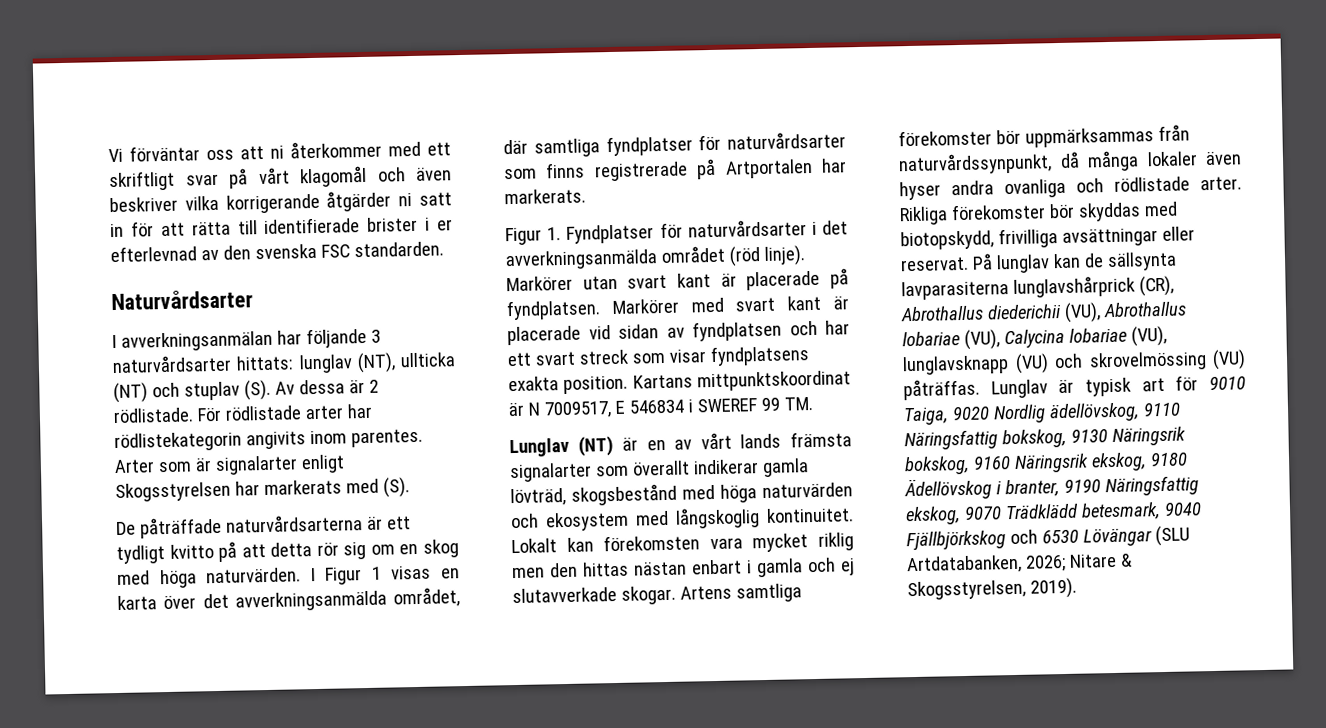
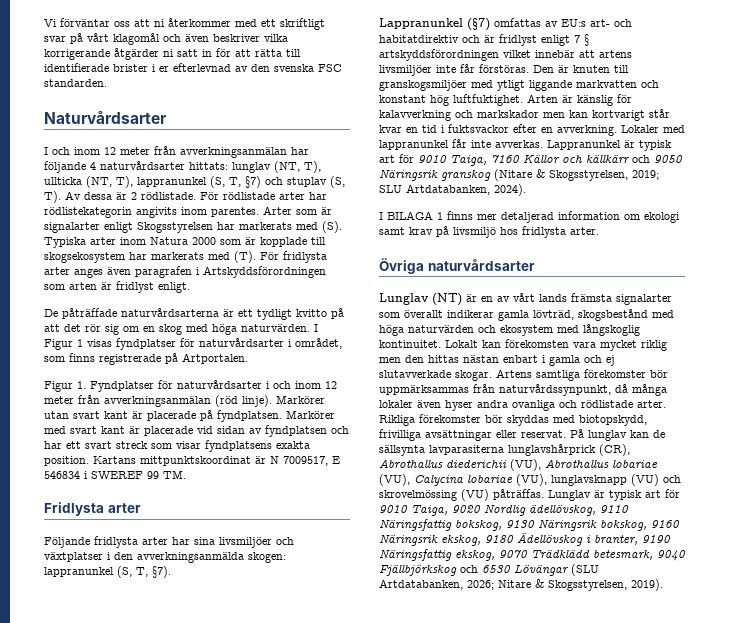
(117, 341) none -> [52,146,176,155] och inom 12 meter från
[370,329,381,343] 3 -> [90,162,96,170] 4
[356,352,456,374] [113,379,271,404] (NT), ullticka (NT) och stuplav (S). -> [274,161,321,173] [44,176,345,188] [44,191,61,203] (NT, T), ullticka (NT, T), lappranunkel (S, T, §7) och stuplav (S, T).
(410, 487) none -> [44,237,326,248] [44,251,327,263] [44,266,326,278] [44,281,190,293] Typiska arter inom Natura 2000 som är kopplade till skogsekosystem har markerats med (T). För fridlysta arter anges även paragrafen i Artskyddsförordningen som arten är fridlyst enligt.
[270,542,313,557] detta -> [64,324,81,332] det
[441,568,460,579] [117,587,460,612] [503,138,600,158] en karta över det avverkningsanmälda området, där samtliga -> (112, 343) none
(846, 140) none -> [288,338,342,349] i området,
[724,158,847,179] [504,188,586,205] Artportalen har markerats. -> [182,353,248,364] Artportalen.
[822,220,848,235] [505,245,725,271] det avverkningsanmälda området -> [273,381,337,389] [44,395,211,407] och inom 12 meter från avverkningsanmälan
(813, 404) none -> [44,502,141,516] [44,536,294,548] [44,552,286,563] [44,566,171,578] [379,18,632,31] [379,34,589,46] [379,49,632,61] [379,64,629,76] [379,80,659,91] [379,94,632,106] [379,109,670,121] [379,124,685,136] [379,139,672,151] [379,154,683,166] [379,169,659,181] [379,184,526,196] [379,211,680,223] [379,226,599,238] [379,258,535,274] // Fridlysta arter // Följande fridlysta arter har sina livsmiljöer och växtplatser i den avverkningsanmälda skogen: lappranunkel (S, T, §7). // Lappranunkel (§7) omfattas av EU:s art- och habitatdirektiv och är fridlyst enligt 7 § artskyddsförordningen vilket innebär att artens livsmiljöer inte får förstöras. Den är knuten till granskogsmiljöer med ytligt liggande markvatten och konstant hög luftfuktighet. Arten är känslig för kalavverkning och markskador men kan kortvarigt står kvar en tid i fuktsvackor efter en avverkning. Lokaler med lappranunkel får inte avverkas. Lappranunkel är typisk art för 9010 Taiga, 7160 Källor och källkärr och 9050 Näringsrik granskog (Nitare & Skogsstyrelsen, 2019; SLU Artdatabanken, 2024). // I BILAGA 1 finns mer detaljerad information om ekologi samt krav på livsmiljö hos fridlysta arter. // Övriga naturvårdsarter

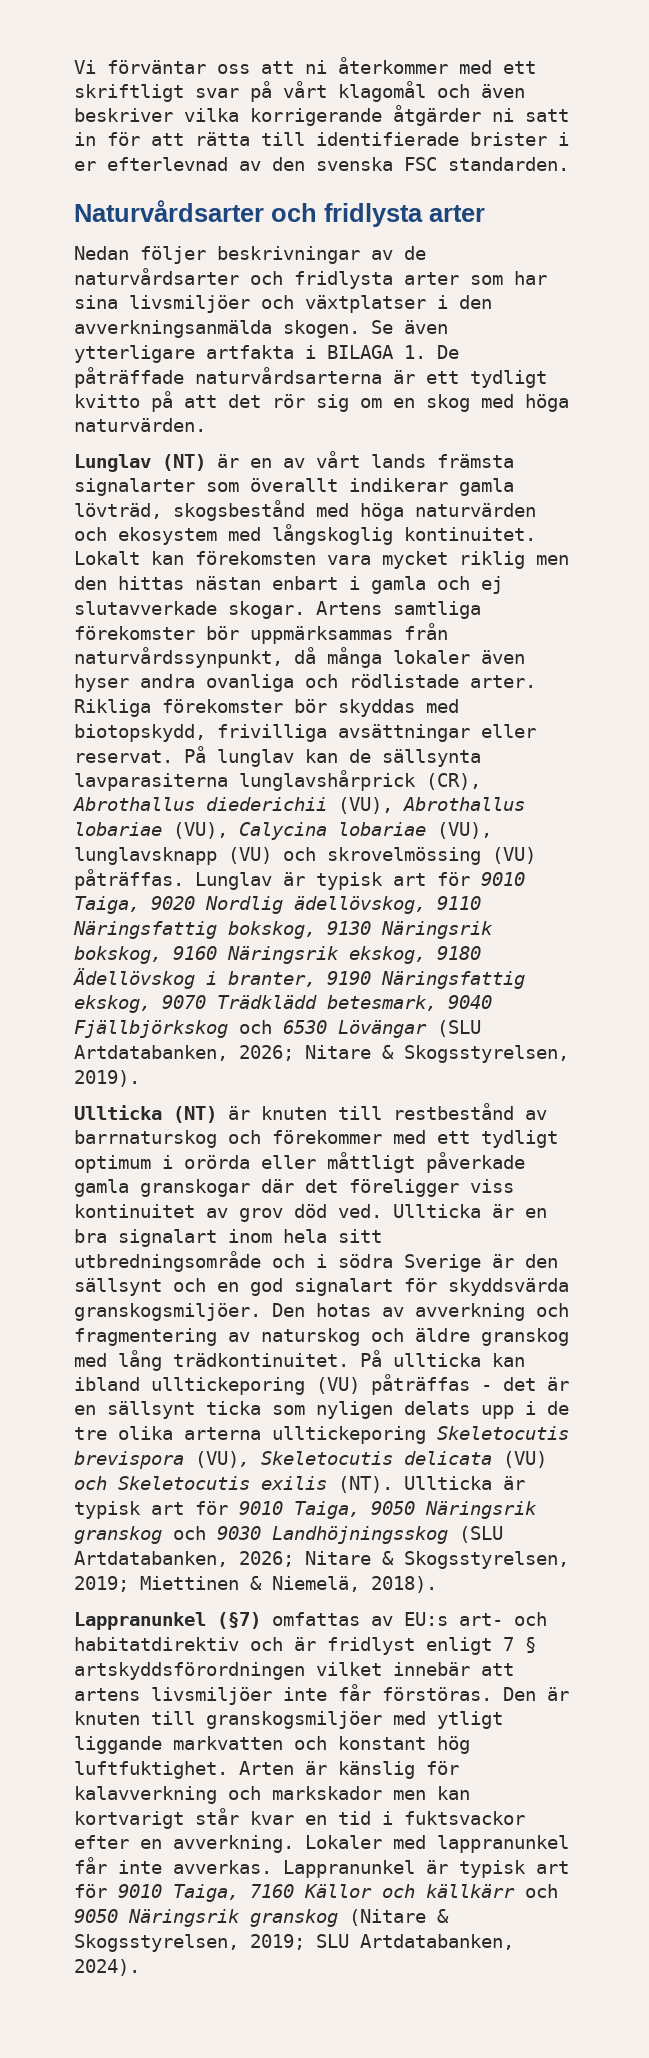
[44,146,309,158] [44,161,321,173] [44,176,345,188] [44,191,327,203] [44,206,332,218] [44,221,342,233] [44,237,326,248] [44,251,327,263] [44,266,326,278] [44,281,190,293] // I och inom 12 meter från avverkningsanmälan har följande 4 naturvårdsarter hittats: lunglav (NT, T), ullticka (NT, T), lappranunkel (S, T, §7) och stuplav (S, T). Av dessa är 2 rödlistade. För rödlistade arter har rödlistekategorin angivits inom parentes. Arter som är signalarter enligt Skogsstyrelsen har markerats med (S). Typiska arter inom Natura 2000 som är kopplade till skogsekosystem har markerats med (T). För fridlysta arter anges även paragrafen i Artskyddsförordningen som arten är fridlyst enligt. // -> [271,203,485,227] [74,246,426,264] [74,268,547,289] [74,295,492,313] [74,320,448,338] [74,345,426,363] och fridlysta arter // Nedan följer beskrivningar av de naturvårdsarter och fridlysta arter som har sina livsmiljöer och växtplatser i den avverkningsanmälda skogen. Se även ytterligare artfakta i BILAGA 1.
[314,324,318,332] [44,338,342,350] [44,353,248,365] [44,380,337,392] [44,395,325,407] [44,410,335,422] [44,425,349,437] [44,440,310,452] [44,456,340,466] [44,470,186,479] [44,502,141,516] [44,536,294,548] [44,552,286,563] [44,566,171,578] [379,18,632,31] [379,34,589,46] [379,49,632,61] [379,64,629,76] [379,80,659,91] [379,94,632,106] [379,109,670,121] [379,124,685,136] [379,139,672,151] [379,154,683,166] [379,169,659,181] [379,184,526,196] [379,211,680,223] [379,226,599,238] [379,258,535,274] I Figur 1 visas fyndplatser för naturvårdsarter i området, som finns registrerade på Artportalen. // Figur 1. Fyndplatser för naturvårdsarter i och inom 12 meter från avverkningsanmälan (röd linje). Markörer utan svart kant är placerade på fyndplatsen. Markörer med svart kant är placerade vid sidan av fyndplatsen och har ett svart streck som visar fyndplatsens exakta position. Kartans mittpunktskoordinat är N 7009517, E 546834 i SWEREF 99 TM. // Fridlysta arter // Följande fridlysta arter har sina livsmiljöer och växtplatser i den avverkningsanmälda skogen: lappranunkel (S, T, §7). // Lappranunkel (§7) omfattas av EU:s art- och habitatdirektiv och är fridlyst enligt 7 § artskyddsförordningen vilket innebär att artens livsmiljöer inte får förstöras. Den är knuten till granskogsmiljöer med ytligt liggande markvatten och konstant hög luftfuktighet. Arten är känslig för kalavverkning och markskador men kan kortvarigt står kvar en tid i fuktsvackor efter en avverkning. Lokaler med lappranunkel får inte avverkas. Lappranunkel är typisk art för 9010 Taiga, 7160 Källor och källkärr och 9050 Näringsrik granskog (Nitare & Skogsstyrelsen, 2019; SLU Artdatabanken, 2024). // I BILAGA 1 finns mer detaljerad information om ekologi samt krav på livsmiljö hos fridlysta arter. // Övriga naturvårdsarter -> (206, 425) none
(663, 585) none -> [74,1103,547,1123] [74,1130,558,1148] [74,1152,525,1173] [74,1179,514,1197] [74,1204,547,1222] [74,1229,382,1247] [74,1251,558,1272] [74,1278,569,1296] [74,1303,569,1321] [74,1328,569,1346] [74,1350,525,1371] [74,1374,569,1395] [74,1401,569,1419] [74,1426,569,1444] [74,1451,547,1469] [74,1476,525,1493] [74,1501,537,1519] [74,1526,503,1544] [74,1551,569,1569] [74,1576,437,1593] [74,1612,547,1630] [74,1637,536,1655] [74,1662,514,1680] [74,1684,569,1705] [74,1711,503,1729] [74,1736,470,1754] [74,1761,459,1779] [74,1786,470,1804] [74,1808,525,1829] [74,1835,569,1853] [74,1857,569,1878] [74,1884,558,1902] [74,1909,449,1927] [74,1934,514,1952] [74,1959,140,1976] // Ullticka (NT) är knuten till restbestånd av barrnaturskog och förekommer med ett tydligt optimum i orörda eller måttligt påverkade gamla granskogar där det föreligger viss kontinuitet av grov död ved. Ullticka är en bra signalart inom hela sitt utbredningsområde och i södra Sverige är den sällsynt och en god signalart för skyddsvärda granskogsmiljöer. Den hotas av avverkning och fragmentering av naturskog och äldre granskog med lång trädkontinuitet. På ullticka kan ibland ulltickeporing (VU) påträffas - det är en sällsynt ticka som nyligen delats upp i de tre olika arterna ulltickeporing Skeletocutis brevispora (VU), Skeletocutis delicata (VU) och Skeletocutis exilis (NT). Ullticka är typisk art för 9010 Taiga, 9050 Näringsrik granskog och 9030 Landhöjningsskog (SLU Artdatabanken, 2026; Nitare & Skogsstyrelsen, 2019; Miettinen & Niemelä, 2018). // Lappranunkel (§7) omfattas av EU:s art- och habitatdirektiv och är fridlyst enligt 7 § artskyddsförordningen vilket innebär att artens livsmiljöer inte får förstöras. Den är knuten till granskogsmiljöer med ytligt liggande markvatten och konstant hög luftfuktighet. Arten är känslig för kalavverkning och markskador men kan kortvarigt står kvar en tid i fuktsvackor efter en avverkning. Lokaler med lappranunkel får inte avverkas. Lappranunkel är typisk art för 9010 Taiga, 7160 Källor och källkärr och 9050 Näringsrik granskog (Nitare & Skogsstyrelsen, 2019; SLU Artdatabanken, 2024).

